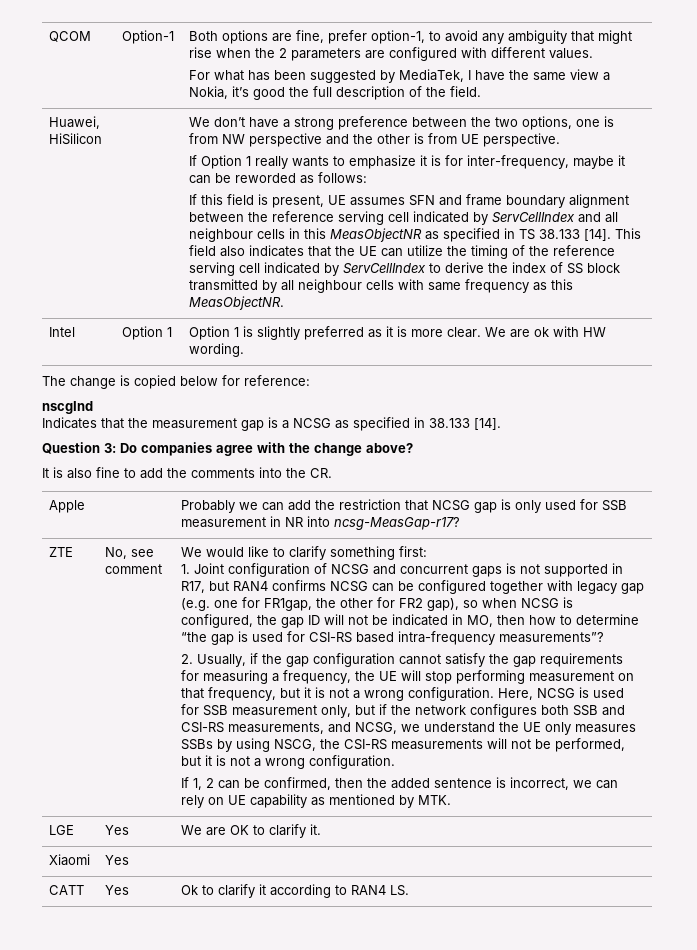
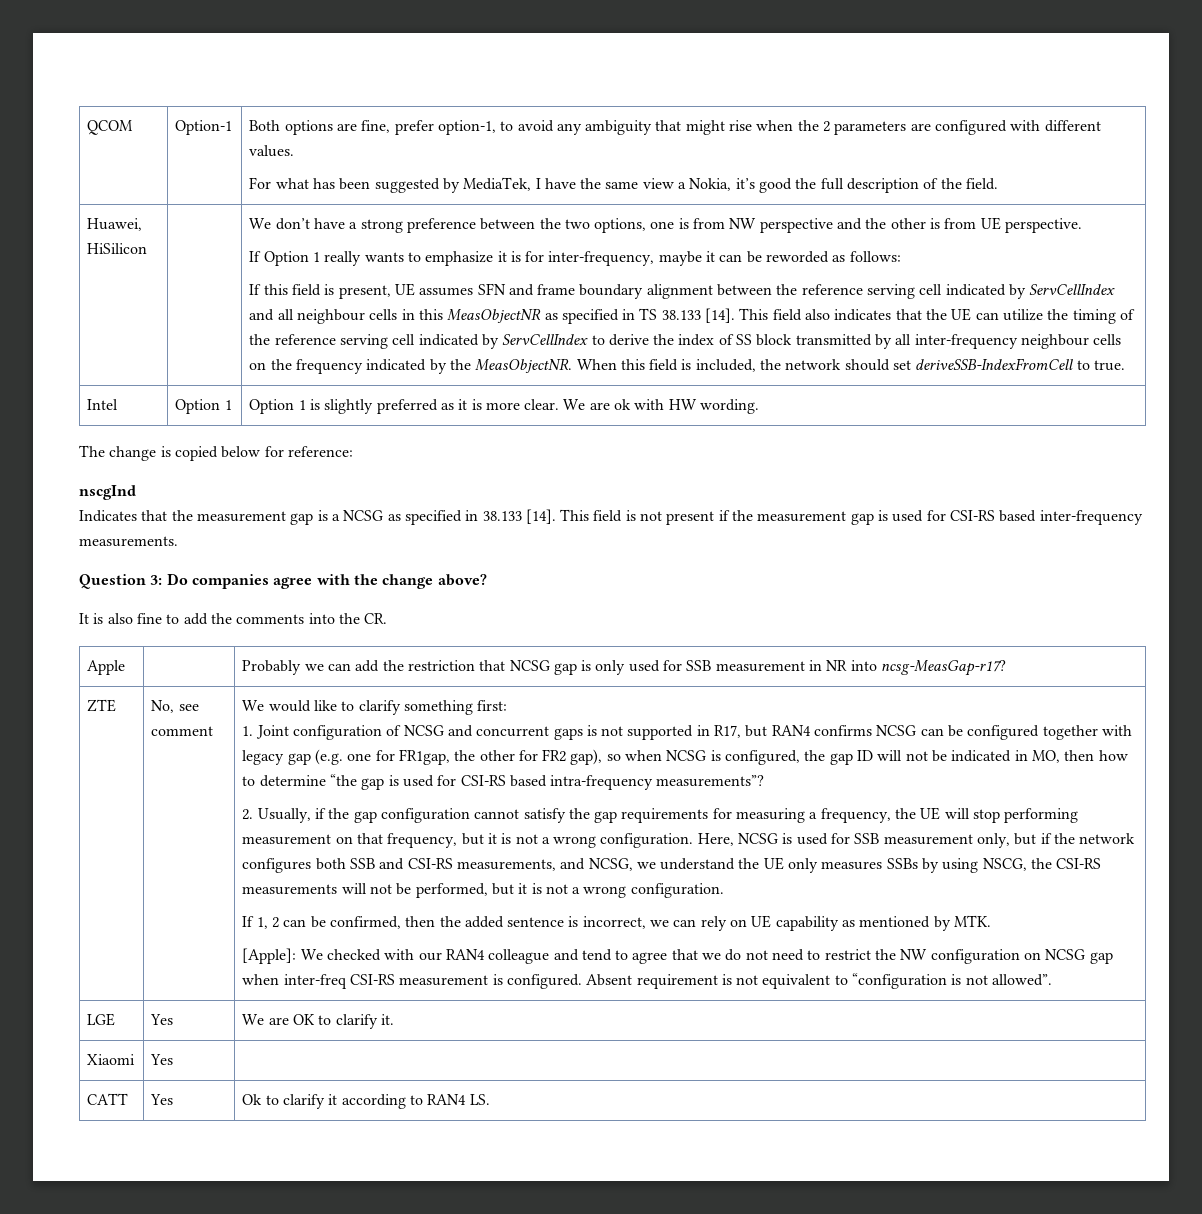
[298,279,574,293] [189,296,285,310] neighbour cells with same frequency as this MeasObjectNR. -> [914,334,1122,349] [249,358,1126,374] inter-frequency neighbour cells on the frequency indicated by the MeasObjectNR. When this field is included, the network should set deriveSSB-IndexFromCell to true.
(501, 424) none -> [560,509,1143,525] [79,536,178,547] This field is not present if the measurement gap is used for CSI-RS based inter-frequency measurements.
(452, 800) none -> [242,948,1113,964] [242,973,1053,989] // [Apple]: We checked with our RAN4 colleague and tend to agree that we do not need to restrict the NW configuration on NCSG gap when inter-freq CSI-RS measurement is configured. Absent requirement is not equivalent to “configuration is not allowed”.

